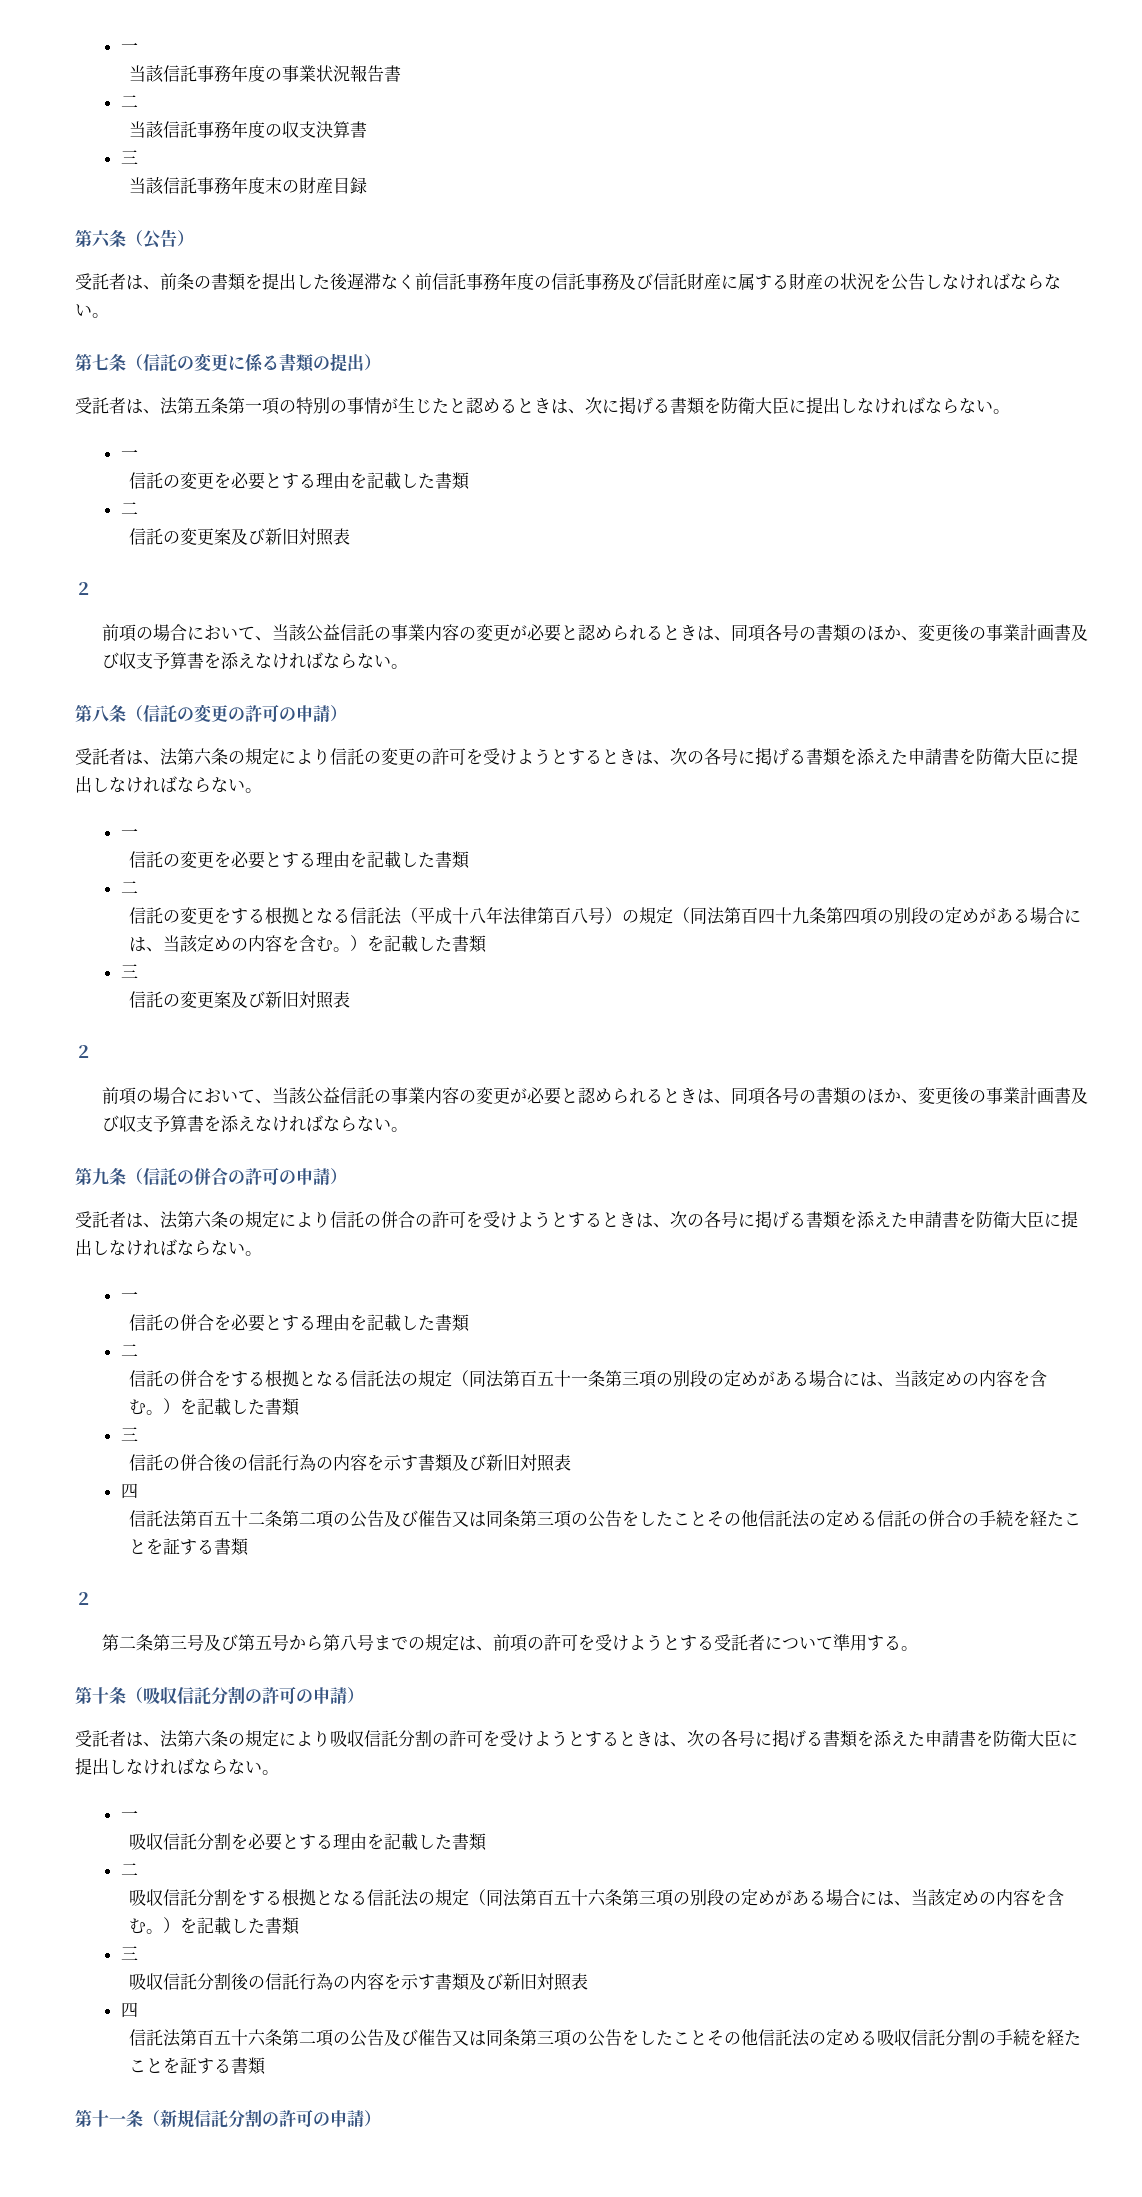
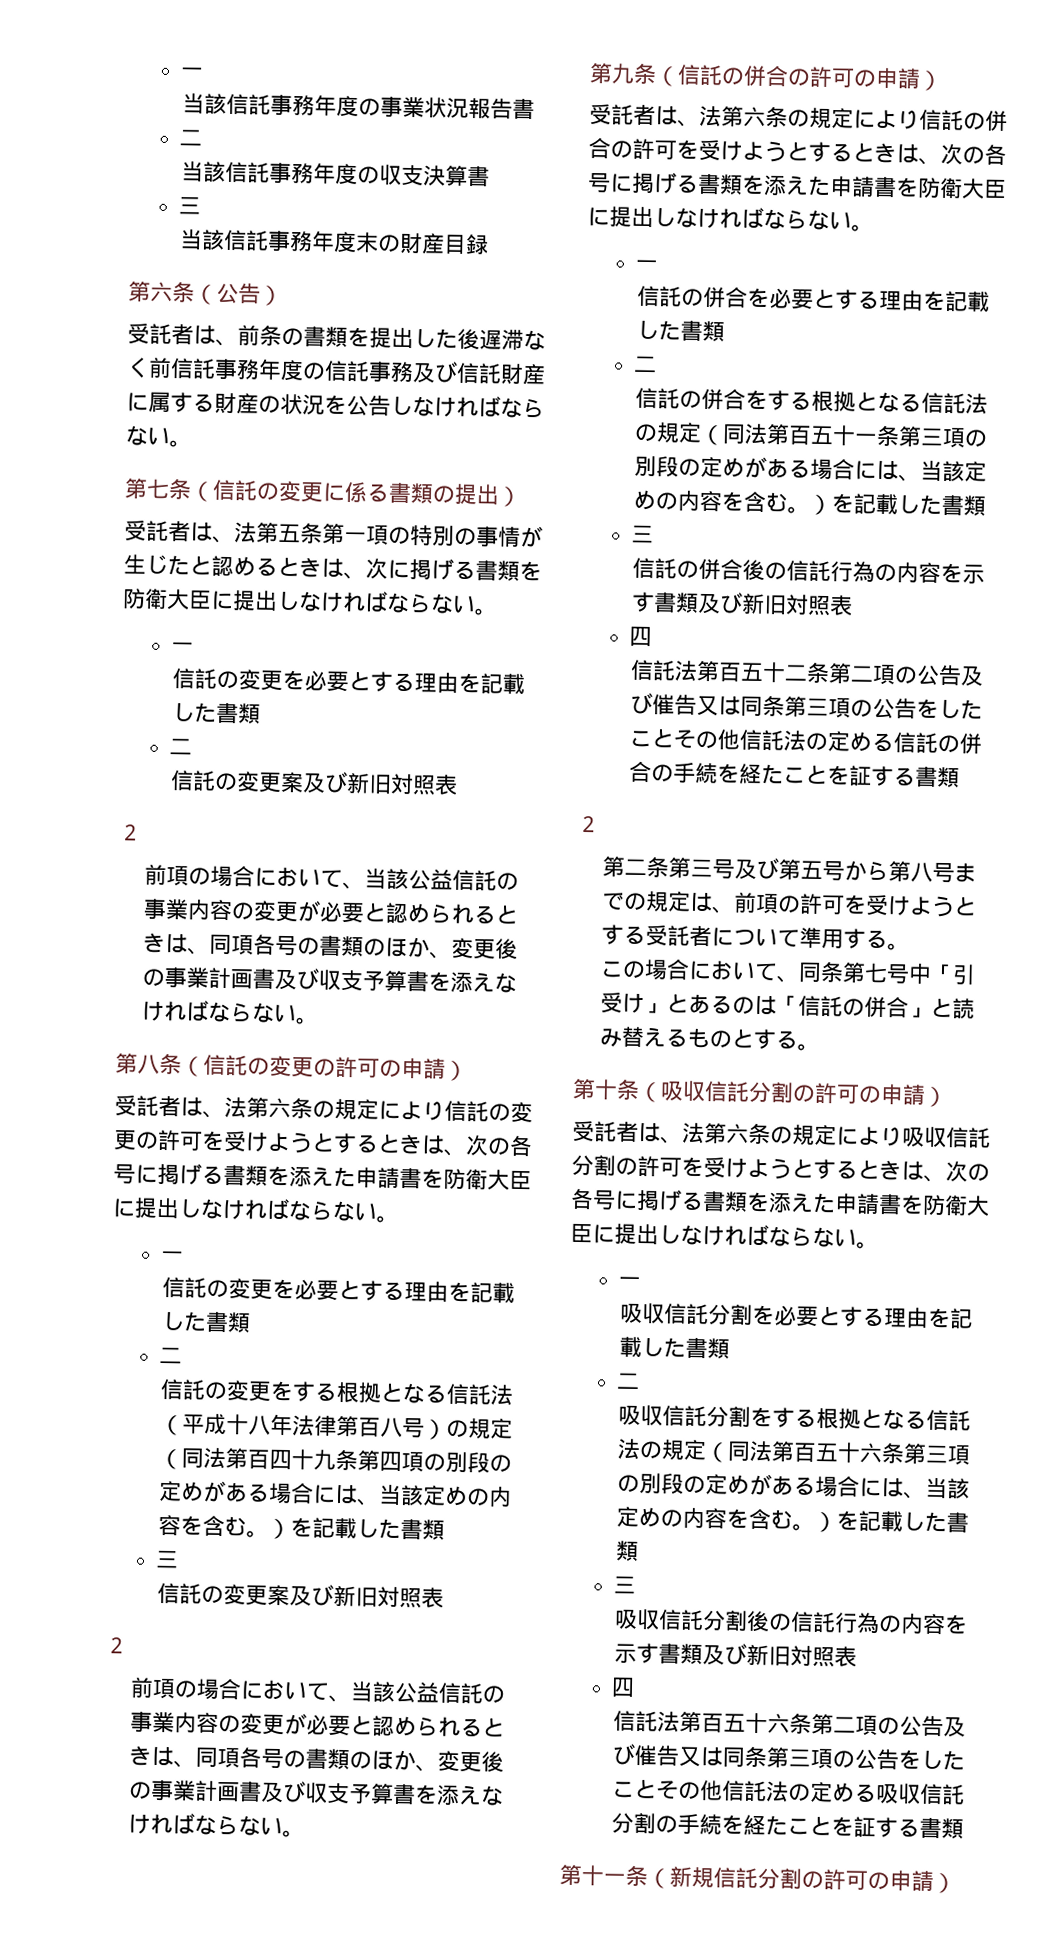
(918, 1648) none -> [599,958,976,985] [599,992,975,1019] [598,1026,820,1051] // この場合において、同条第七号中「引受け」とあるのは「信託の併合」と読み替えるものとする。

